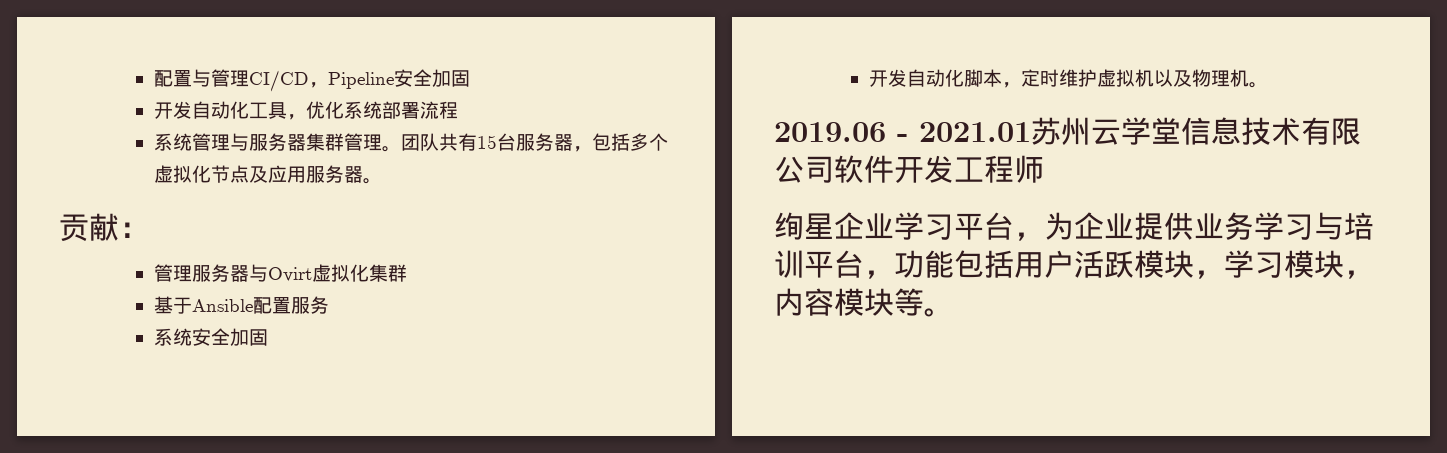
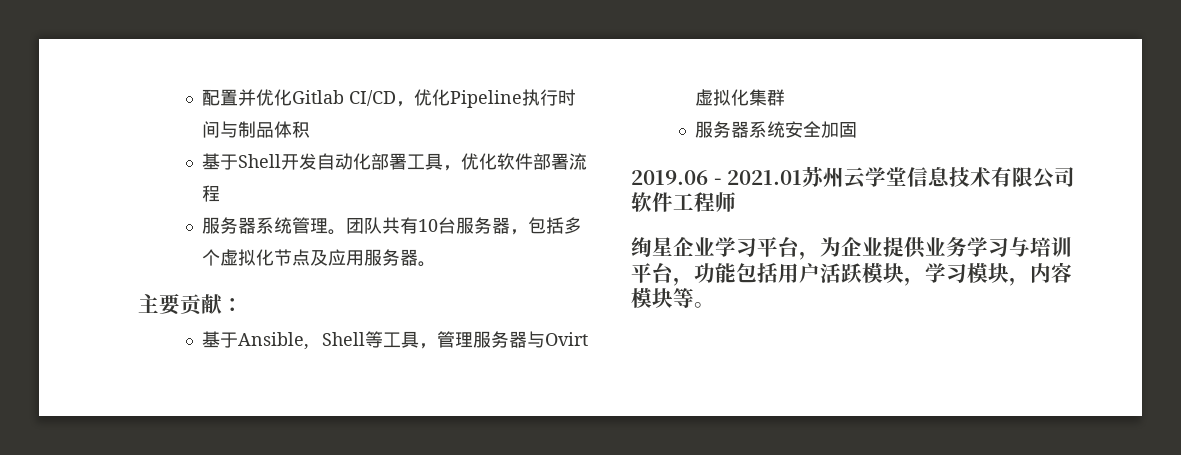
[153,69,470,92] [153,101,249,119] 配置与管理CI/CD，Pipeline安全加固 // 开发自动化 -> [202,89,577,108] [202,121,311,138] [202,153,408,170] 配置并优化Gitlab CI/CD，优化Pipeline执行时间与制品体积 // 基于Shell开发自动化部署
[343,101,382,119] 系统 -> [497,153,534,170] 软件
[153,133,344,151] 系统管理与服务器集群 -> [202,217,293,234] 服务器系统
[476,135,497,149] 15 -> [418,219,439,232] 10
(382, 181) none -> [138,294,181,315] 主要
(149, 230) none -> [202,331,437,350] 基于Ansible, Shell等工具，
[153,296,329,314] 基于Ansible配置服务 // -> [695,121,750,138] 服务器
[868,69,1268,88] // 开发自动化脚本，定时维护虚拟机以及物理机。 -> (858, 130) none
[894,155,954,183] 开发 -> (673, 202) none

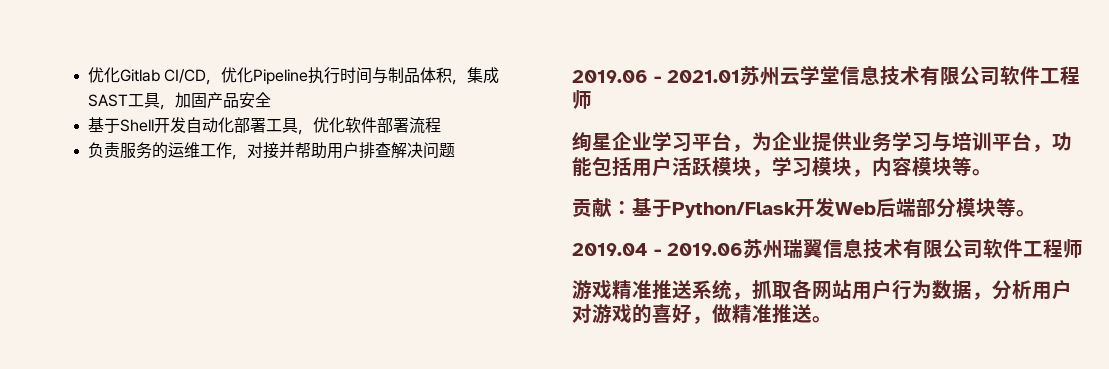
[202,89,257,106] 配置并 -> (88, 75) none
(311, 129) none -> [452,67,500,85] [88,92,272,110] ，集成SAST工具，加固产品安全
[202,217,583,235] [202,249,437,267] [138,294,243,316] [202,331,588,350] [695,89,786,106] [695,121,858,138] 服务器系统管理。团队共有10台服务器，包括多个虚拟化节点及应用服务器。 // 主要贡献： // 基于Ansible, Shell等工具，管理服务器与Ovirt虚拟化集群 // 服务器系统安全加固 -> [88,142,456,160] 负责服务的运维工作，对接并帮助用户排查解决问题
(715, 305) none -> [572,197,1036,218] [572,238,1083,259] [572,279,1072,300] [572,304,832,324] // 贡献：基于Python/Flask开发Web后端部分模块等。 // 2019.04 - 2019.06苏州瑞翼信息技术有限公司软件工程师 // 游戏精准推送系统，抓取各网站用户行为数据，分析用户对游戏的喜好，做精准推送。

